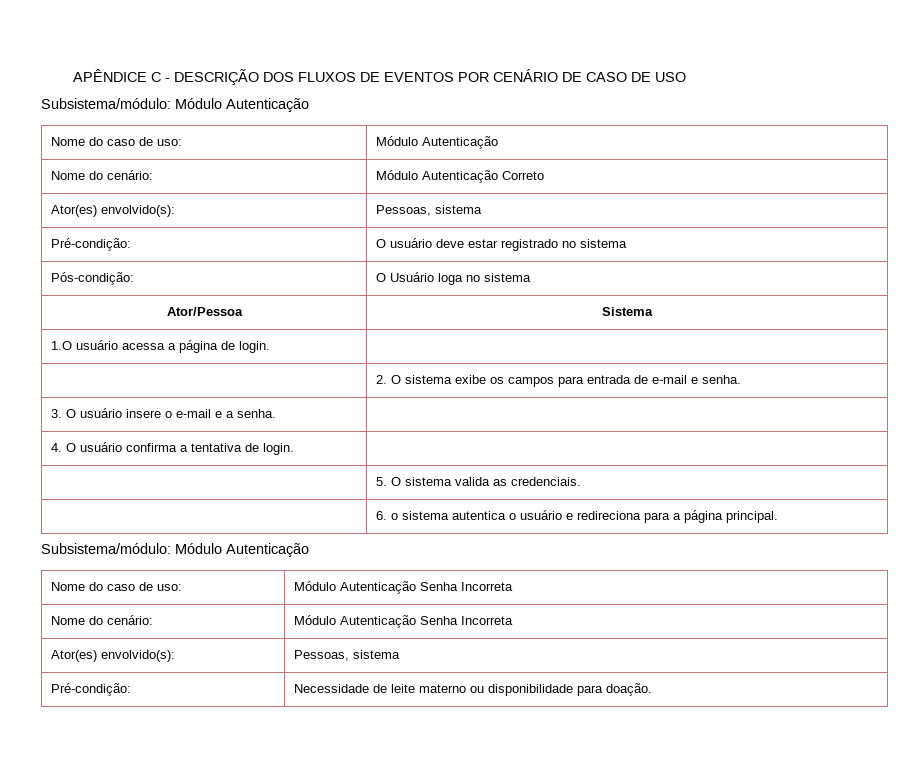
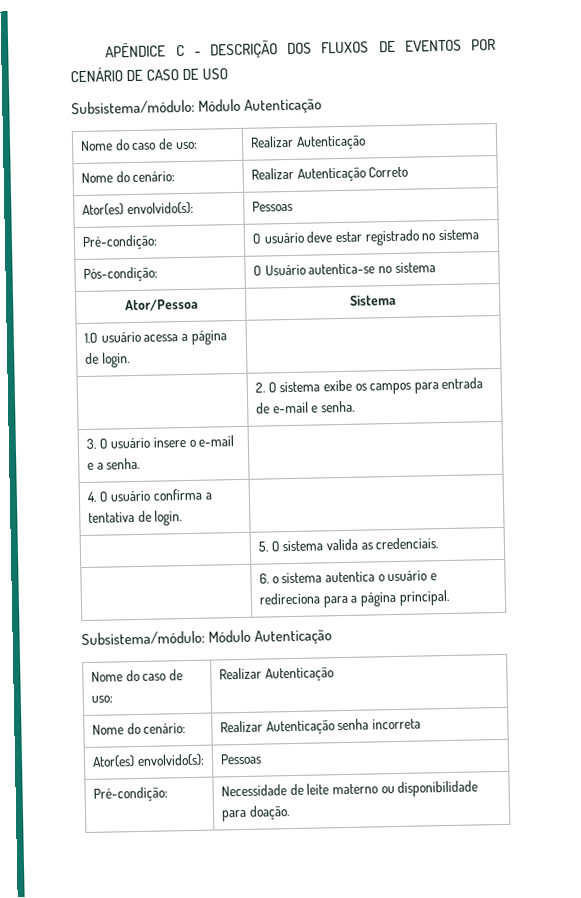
[376,136,499,149] [51,170,154,180] [376,170,419,180] Módulo Autenticação // Nome do cenário: | Módulo -> [249,134,366,150] [80,171,176,184] [250,167,294,180] Realizar Autenticação // Nome do cenário: | Realizar
[376,205,483,216] Pessoas, sistema -> [251,200,293,212] Pessoas
[438,273,464,285] loga -> [308,263,376,275] autentica-se
[294,581,514,594] [51,615,154,625] [294,615,514,628] [51,650,176,662] [294,650,401,661] Módulo Autenticação Senha Incorreta // Nome do cenário: | Módulo Autenticação Senha Incorreta // Ator(es) envolvido(s): | Pessoas, sistema -> [218,666,334,682] [91,722,187,735] [219,718,421,735] [91,753,205,768] [219,753,262,765] Realizar Autenticação // Nome do cenário: | Realizar Autenticação senha incorreta // Ator(es) envolvido(s): | Pessoas

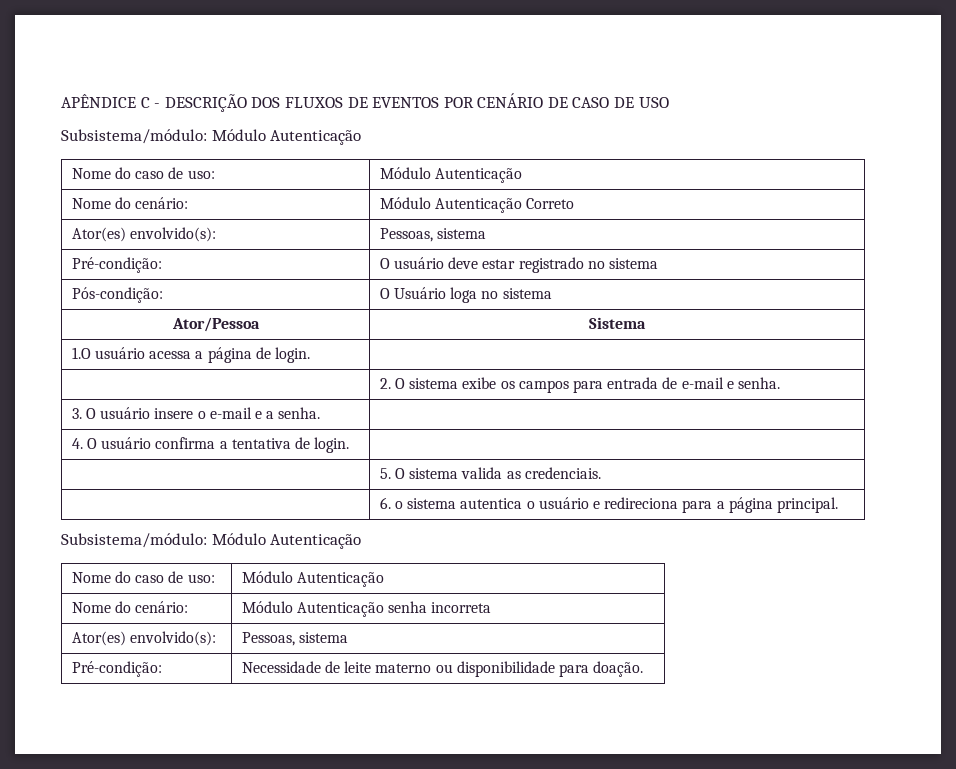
[249,134,366,150] [80,171,176,184] [250,167,294,180] Realizar Autenticação // Nome do cenário: | Realizar -> [379,167,523,183] [71,197,189,209] [379,197,431,209] Módulo Autenticação // Nome do cenário: | Módulo
[251,200,293,212] Pessoas -> [379,228,487,242] Pessoas, sistema
[308,263,376,275] autentica-se -> [450,287,478,303] loga
[218,666,334,682] [91,722,187,735] [219,720,263,733] Realizar Autenticação // Nome do cenário: | Realizar -> [241,571,385,587] [71,601,189,613] [241,601,293,613] Módulo Autenticação // Nome do cenário: | Módulo
[219,753,262,765] Pessoas -> [241,632,349,646] Pessoas, sistema

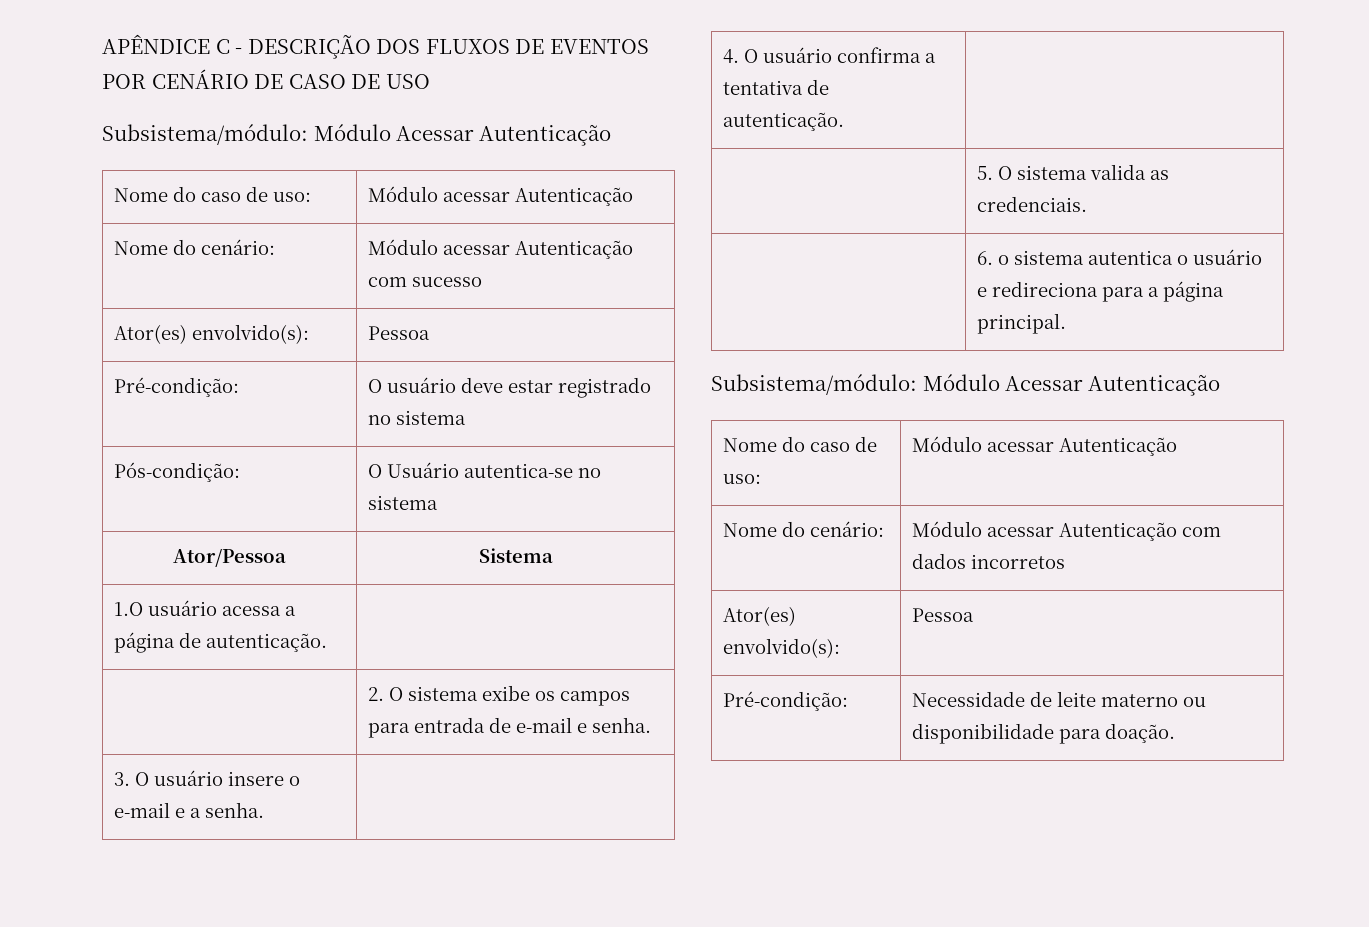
[270,130,362,145] [71,167,215,179] [379,167,523,183] [71,197,189,209] [379,197,575,213] [71,227,217,242] [379,228,487,242] Autenticação // Nome do caso de uso: | Módulo Autenticação // Nome do cenário: | Módulo Autenticação Correto // Ator(es) envolvido(s): | Pessoas, sistema -> [396,124,611,146] [114,186,312,202] [368,186,634,206] [114,239,276,255] [368,239,634,259] [368,277,483,287] [114,324,310,344] [368,326,431,340] Acessar Autenticação // Nome do caso de uso: | Módulo acessar Autenticação // Nome do cenário: | Módulo acessar Autenticação com sucesso // Ator(es) envolvido(s): | Pessoa
[450,287,478,303] loga -> [464,463,574,478] autentica-se
[274,347,310,363] login. -> [206,633,328,652] autenticação.
[314,437,350,453] login. -> [723,112,845,131] autenticação.
[270,534,362,549] [71,571,215,583] [241,571,385,587] [71,601,189,613] [241,601,492,617] [71,631,217,646] [241,632,349,646] Autenticação // Nome do caso de uso: | Módulo Autenticação // Nome do cenário: | Módulo Autenticação senha incorreta // Ator(es) envolvido(s): | Pessoas, sistema -> [1005,374,1220,396] [723,436,878,452] [723,474,762,484] [912,436,1178,456] [723,521,885,537] [912,521,1222,541] [912,553,1066,569] [723,606,797,626] [723,638,841,658] [912,608,975,622] Acessar Autenticação // Nome do caso de uso: | Módulo acessar Autenticação // Nome do cenário: | Módulo acessar Autenticação com dados incorretos // Ator(es) envolvido(s): | Pessoa

